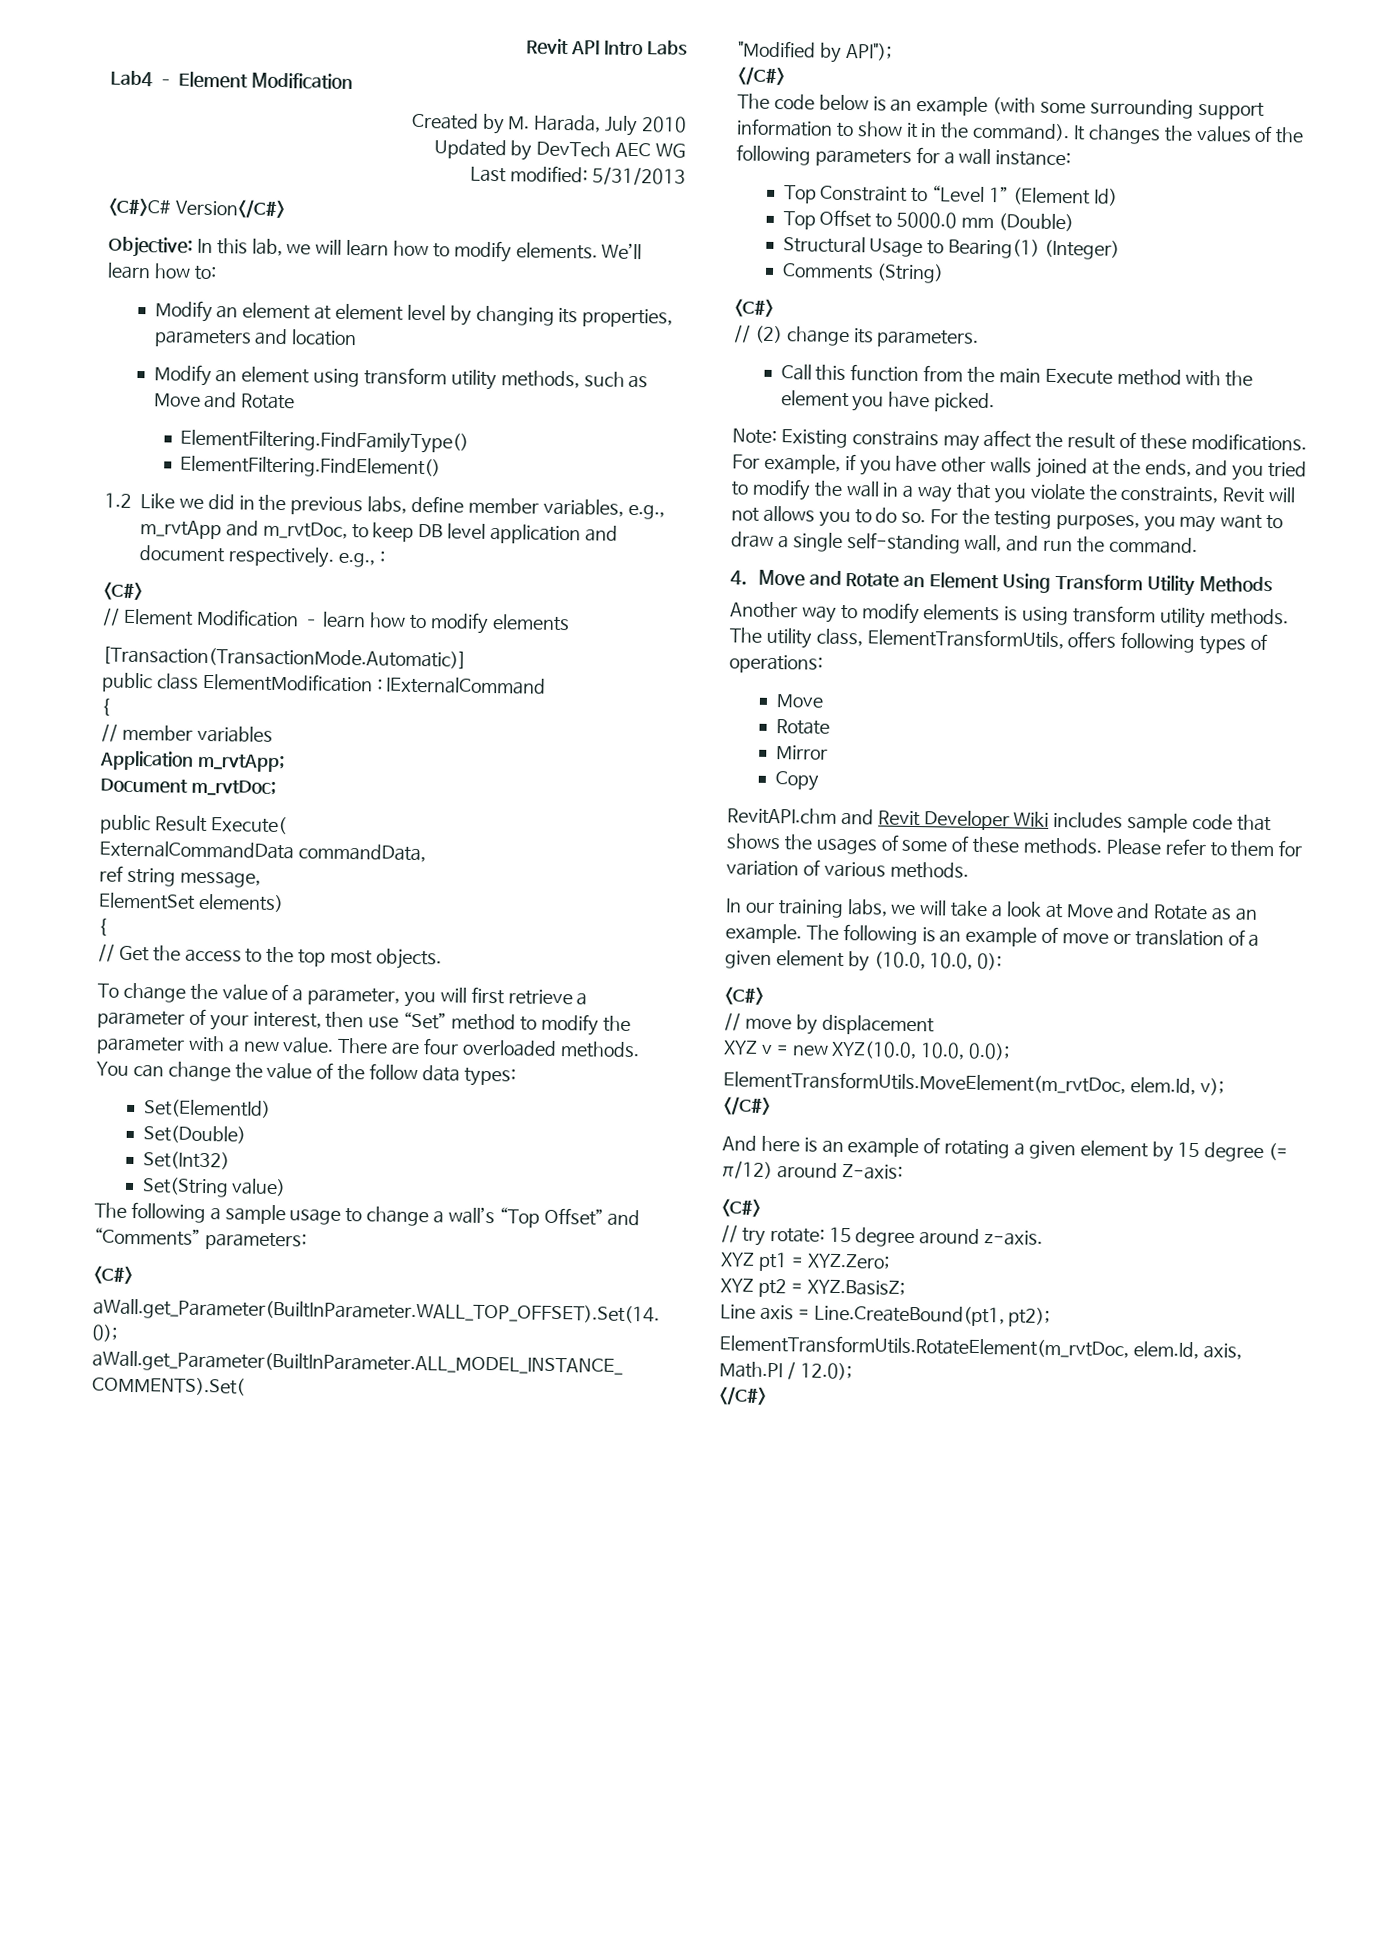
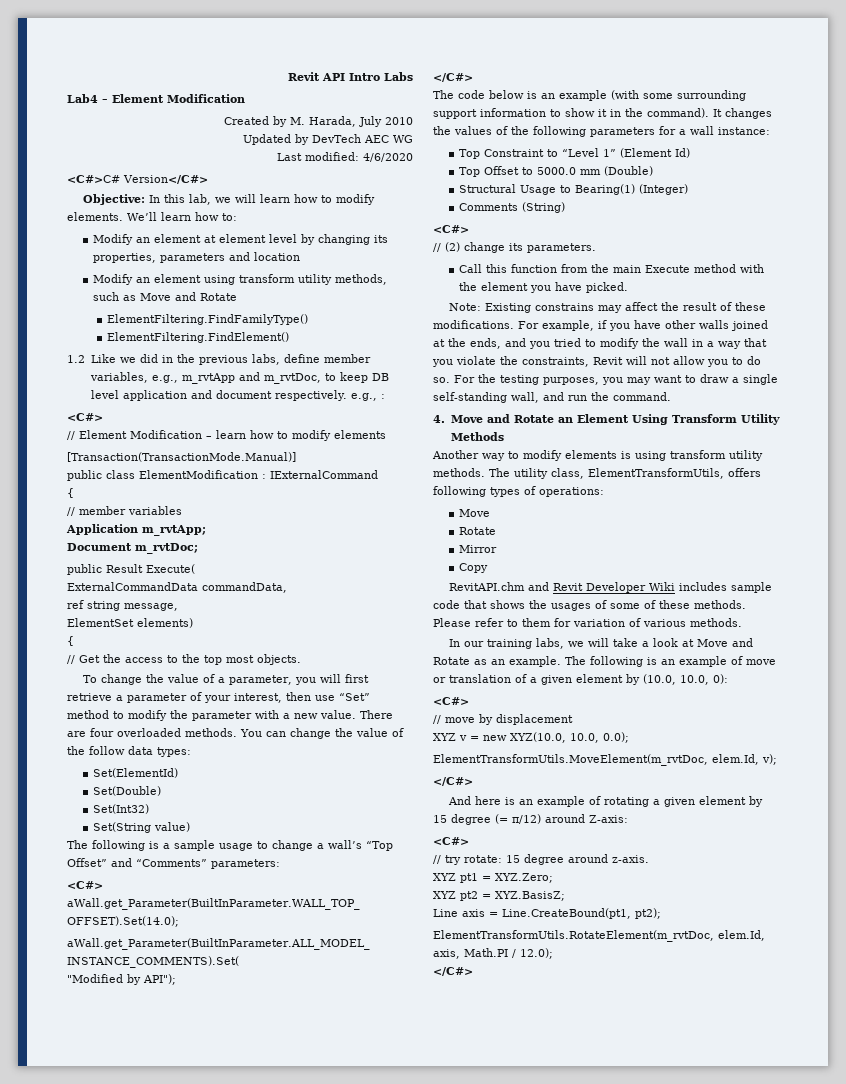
[592,166,686,186] 5/31/2013 -> [363,153,413,162] 4/6/2020
[102,646,467,669] [Transaction(TransactionMode.Automatic)] -> [67,452,296,462] [Transaction(TransactionMode.Manual)]
(206, 1212) none -> [149,841,159,849] is
[762,505,815,523] allows -> [673,356,705,365] allow

